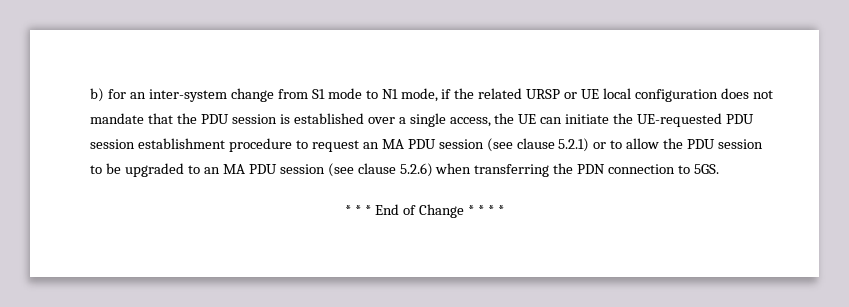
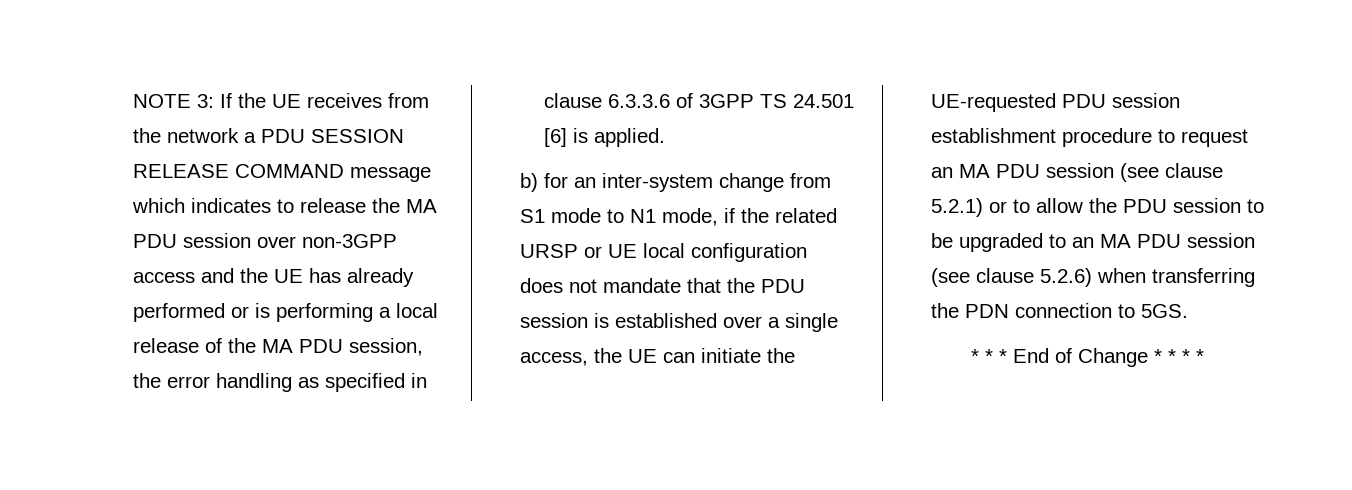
(90, 95) none -> [132,93,429,108] [132,128,404,143] [132,164,431,182] [131,198,437,213] [132,233,397,248] [132,268,414,287] [132,303,438,322] [132,338,423,356] [132,373,427,392] [543,93,854,108] [543,128,665,147] NOTE 3: If the UE receives from the network a PDU SESSION RELEASE COMMAND message which indicates to release the MA PDU session over non-3GPP access and the UE has already performed or is performing a local release of the MA PDU session, the error handling as specified in clause 6.3.3.6 of 3GPP TS 24.501 [6] is applied. //

